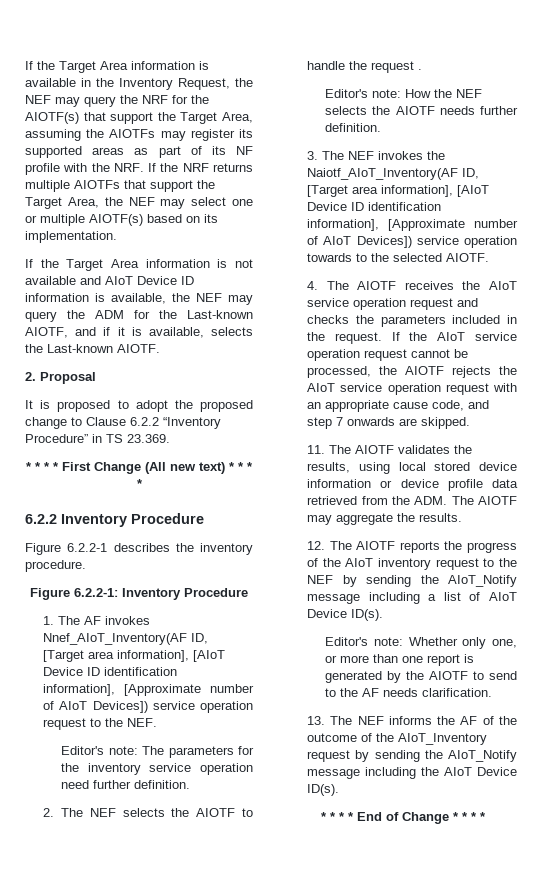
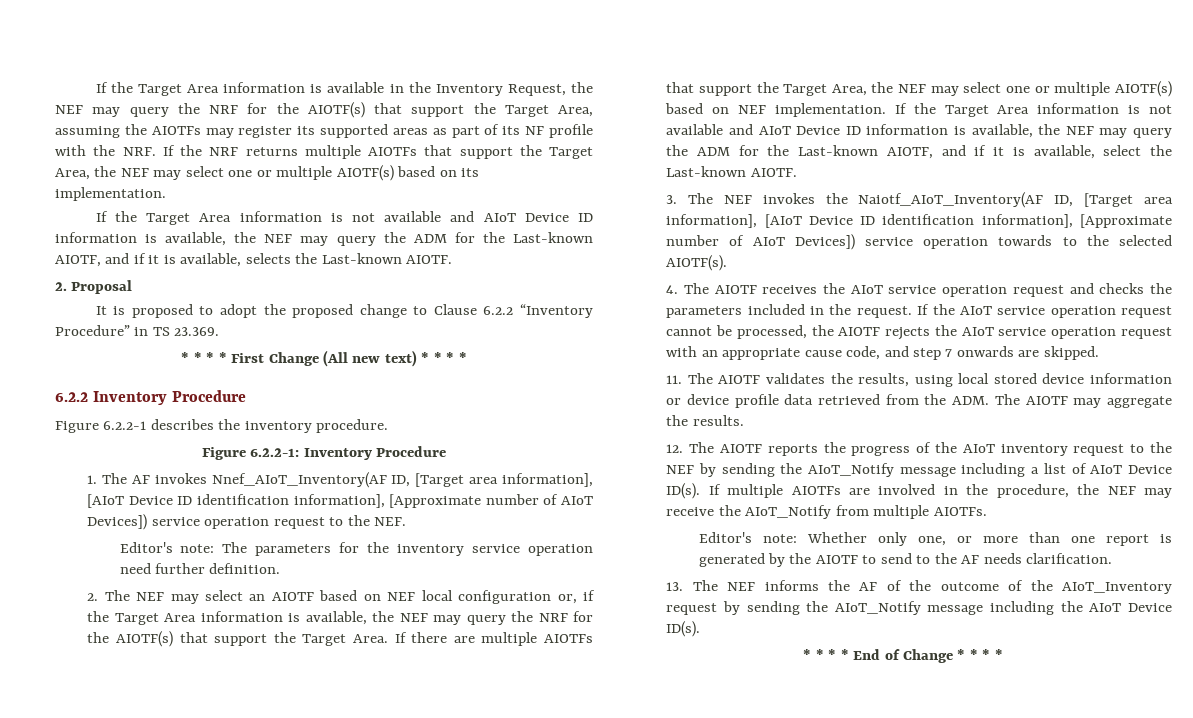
[122,808,253,817] [307,61,423,73] [325,89,483,98] [325,106,518,115] [325,123,382,132] selects the AIOTF to handle the request . // Editor's note: How the NEF selects the AIOTF needs further definition. -> [170,590,596,604] [87,611,593,625] [87,631,593,647] [666,81,1172,97] [665,103,1172,117] [666,124,1172,138] [666,145,1172,159] [666,166,797,177] may select an AIOTF based on NEF local configuration or, if the Target Area information is available, the NEF may query the NRF for the AIOTF(s) that support the Target Area. If there are multiple AIOTFs that support the Target Area, the NEF may select one or multiple AIOTF(s) based on NEF implementation. If the Target Area information is not available and AIoT Device ID information is available, the NEF may query the ADM for the Last-known AIOTF, and if it is available, select the Last-known AIOTF.
[446,253,490,262] AIOTF. -> [666,255,728,271] AIOTF(s).
(384, 615) none -> [708,484,1172,498] [666,505,987,519] If multiple AIOTFs are involved in the procedure, the NEF may receive the AIoT_Notify from multiple AIOTFs.

